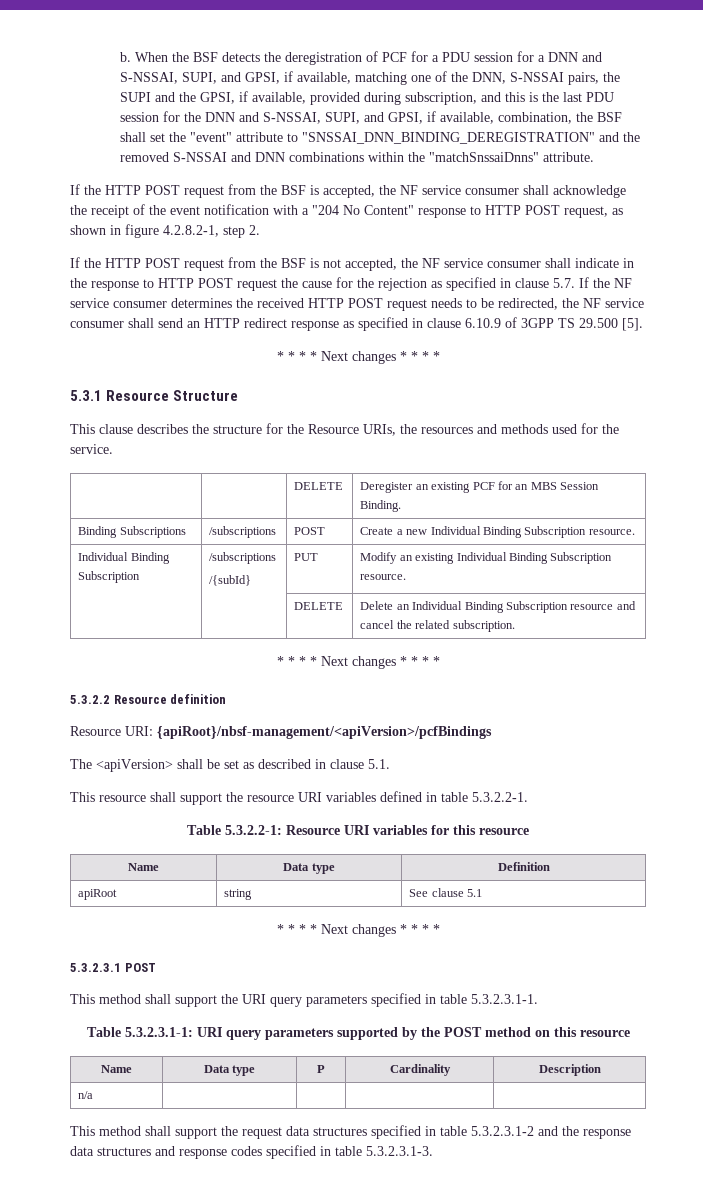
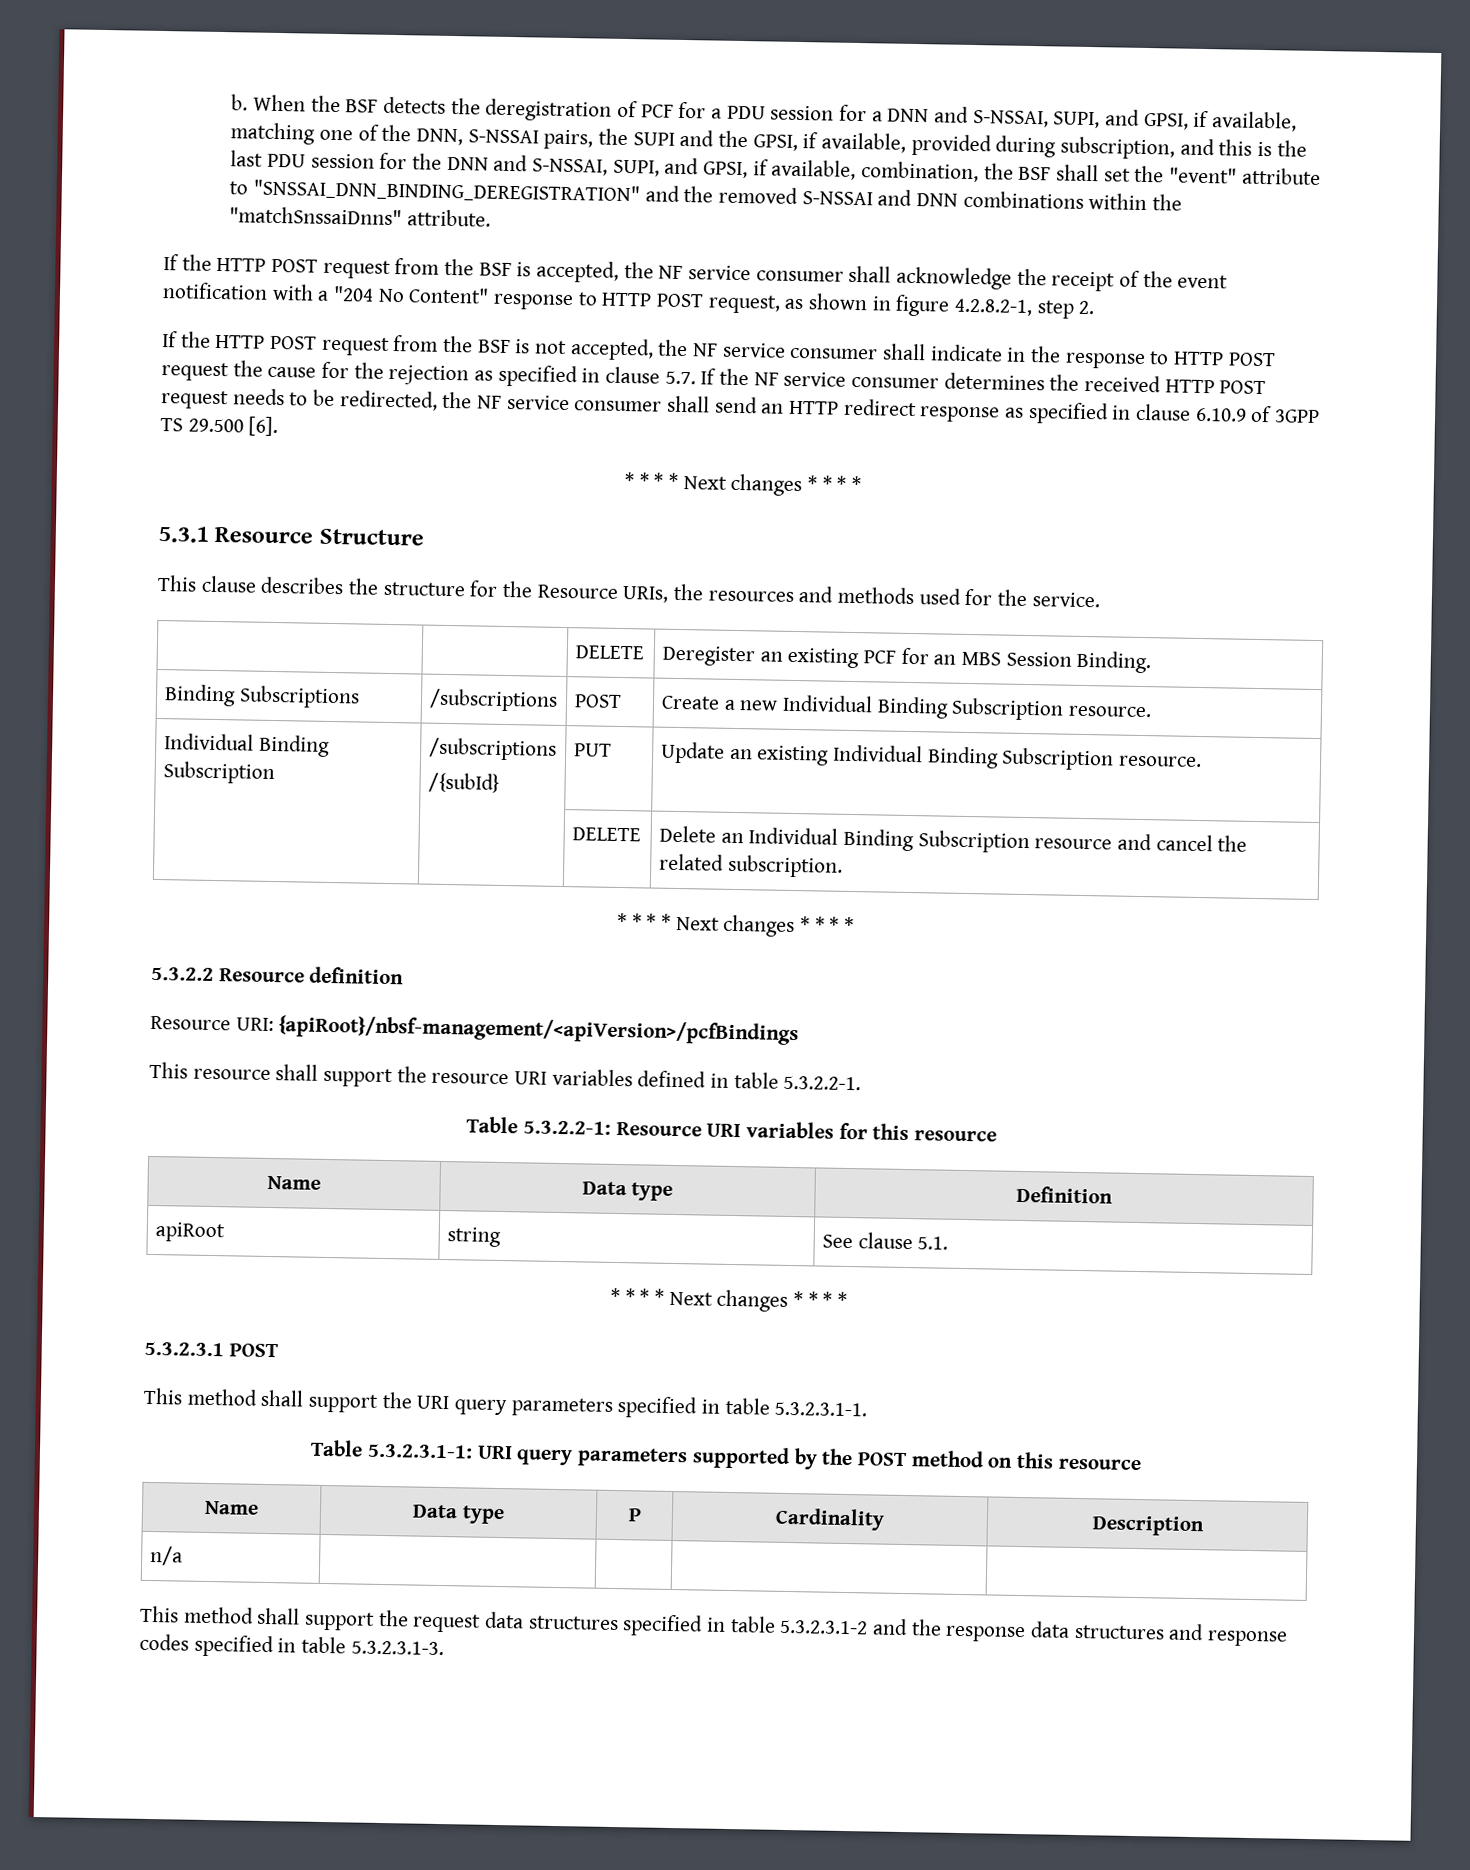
[622,318,643,331] [5]. -> [248,416,279,437] [6].
[360,552,398,564] Modify -> [659,741,725,764] Update
[70,759,390,772] // The <apiVersion> shall be set as described in clause 5.1. -> (800, 1030) none
[467,889,483,897] 5.1 -> [917,1236,949,1250] 5.1.

